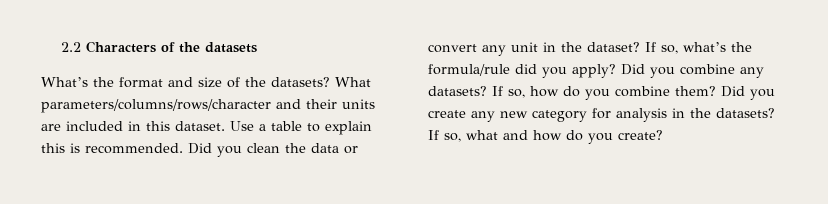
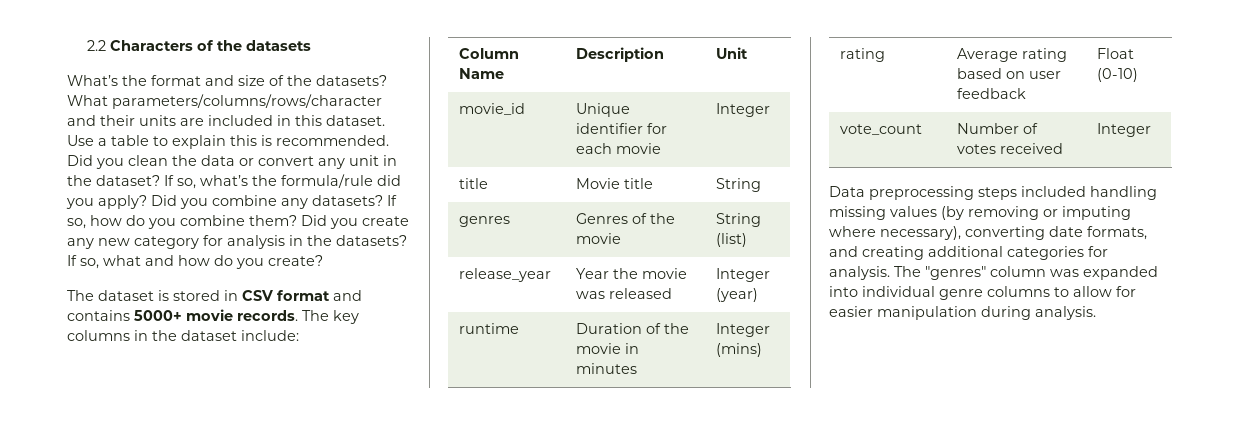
(663, 135) none -> [67,290,362,301] [67,309,359,324] [67,330,299,341] [458,48,519,59] [458,68,504,79] [575,47,664,62] [715,47,748,59] [458,103,525,115] [575,103,630,117] [575,123,667,134] [575,143,661,154] [715,103,770,117] [458,178,488,189] [575,178,653,189] [715,178,761,192] [458,216,510,227] [575,213,675,224] [575,233,621,244] [715,213,761,227] [715,233,747,247] [458,268,551,282] [575,268,687,279] [575,288,672,299] [715,268,770,282] [715,288,758,302] [458,323,519,334] [575,323,689,334] [575,343,639,354] [575,363,637,374] [715,323,770,337] [715,343,762,357] [839,48,885,62] [956,48,1067,62] [956,68,1061,79] [956,88,1026,99] [1096,48,1134,59] [1096,68,1138,82] [839,124,922,135] [956,123,1038,134] [956,143,1063,154] [1096,123,1151,137] [829,186,1157,200] [829,206,1131,220] [829,226,1147,240] [829,246,1108,260] [829,266,1158,280] [829,286,1136,300] [829,306,1096,320] // The dataset is stored in CSV format and contains 5000+ movie records. The key columns in the dataset include: // Column Name | Description | Unit // movie_id | Unique identifier for each movie | Integer // title | Movie title | String // genres | Genres of the movie | String (list) // release_year | Year the movie was released | Integer (year) // runtime | Duration of the movie in minutes | Integer (mins) // rating | Average rating based on user feedback | Float (0-10) // vote_count | Number of votes received | Integer // Data preprocessing steps included handling missing values (by removing or imputing where necessary), converting date formats, and creating additional categories for analysis. The "genres" column was expanded into individual genre columns to allow for easier manipulation during analysis.

